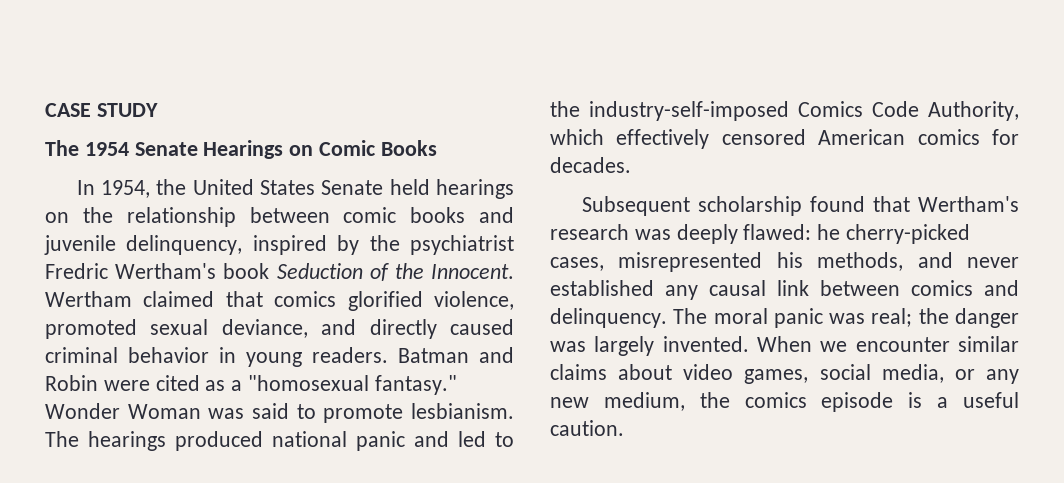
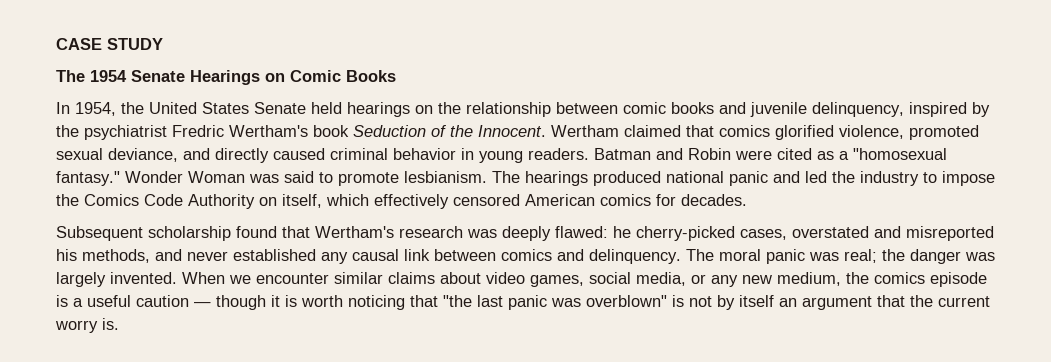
[495,432,514,447] [550,101,1019,121] to the industry-self-imposed Comics Code Authority, -> [832,171,995,186] [56,194,322,209] the industry to impose the Comics Code Authority on itself,
[618,252,763,272] misrepresented -> [792,226,994,241] overstated and misreported
[550,420,624,436] caution. -> [136,295,990,310] [55,318,119,333] caution — though it is worth noticing that "the last panic was overblown" is not by itself an argument that the current worry is.

